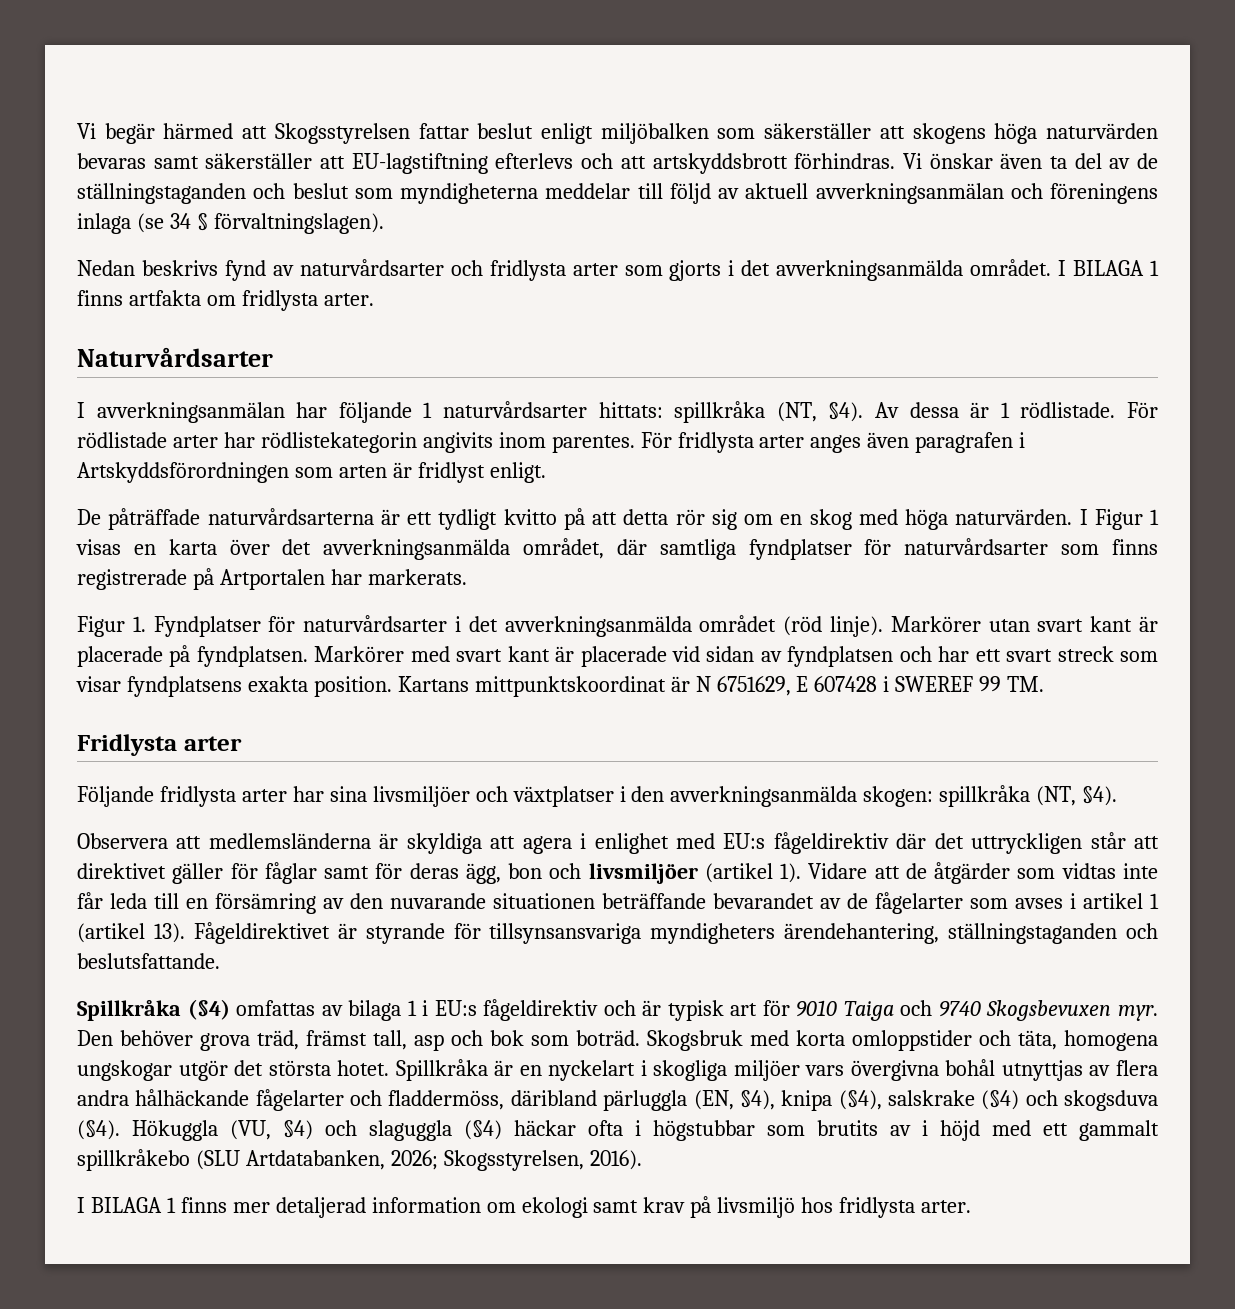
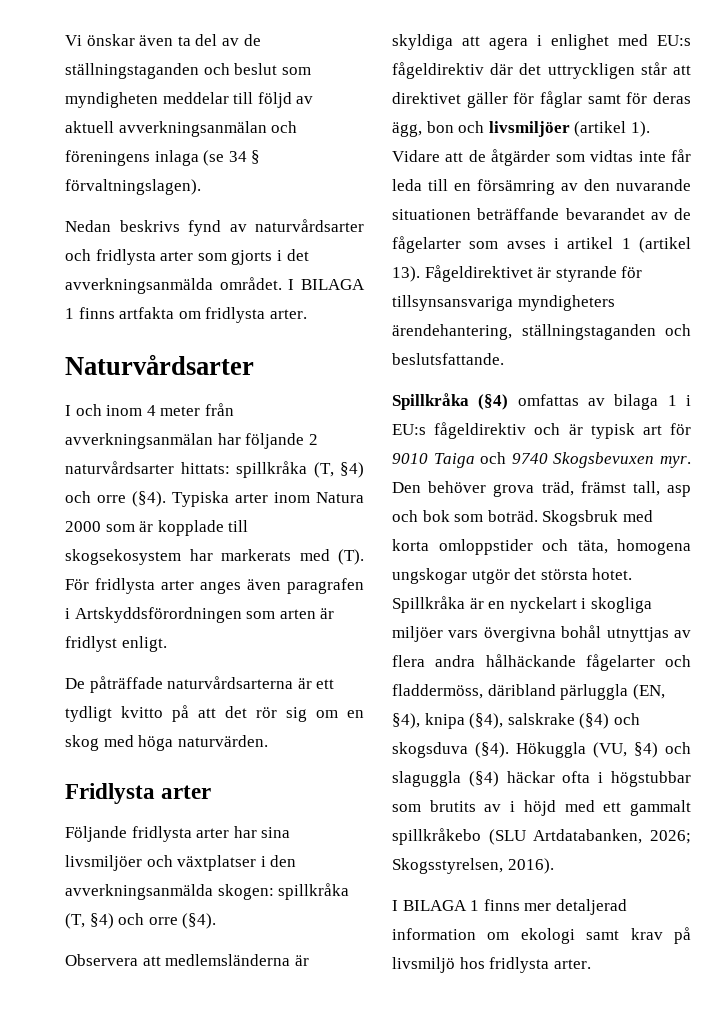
[77,123,1158,144] [77,153,922,174] Vi begär härmed att Skogsstyrelsen fattar beslut enligt miljöbalken som säkerställer att skogens höga naturvärden bevaras samt säkerställer att EU-lagstiftning efterlevs och att artskyddsbrott förhindras. Vi -> [65,35,82,46] Vi
[400,183,538,204] myndigheterna -> [65,92,158,108] myndigheten
(85, 410) none -> [75,403,234,416] och inom 4 meter från
[423,402,433,418] 1 -> [308,434,318,445] 2
[776,402,1158,422] [77,432,635,453] (NT, §4). Av dessa är 1 rödlistade. För rödlistade arter har rödlistekategorin angivits inom parentes. -> [313,462,364,478] [65,491,364,507] [65,520,249,536] [65,549,364,565] (T, §4) och orre (§4). Typiska arter inom Natura 2000 som är kopplade till skogsekosystem har markerats med (T).
[623,509,669,525] detta -> [225,706,247,718] det
[1079,509,1159,530] [76,538,1158,560] [77,568,467,590] [77,615,1158,637] [77,645,1158,667] [76,676,1045,697] I Figur 1 visas en karta över det avverkningsanmälda området, där samtliga fyndplatser för naturvårdsarter som finns registrerade på Artportalen har markerats. // Figur 1. Fyndplatser för naturvårdsarter i det avverkningsanmälda området (röd linje). Markörer utan svart kant är placerade på fyndplatsen. Markörer med svart kant är placerade vid sidan av fyndplatsen och har ett svart streck som visar fyndplatsens exakta position. Kartans mittpunktskoordinat är N 6751629, E 607428 i SWEREF 99 TM. -> (268, 741) none
[1036,786,1118,806] (NT, §4). -> [65,913,217,929] (T, §4) och orre (§4).

